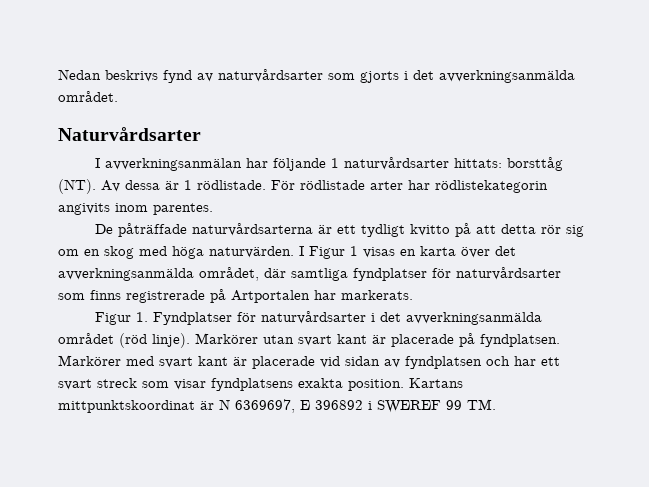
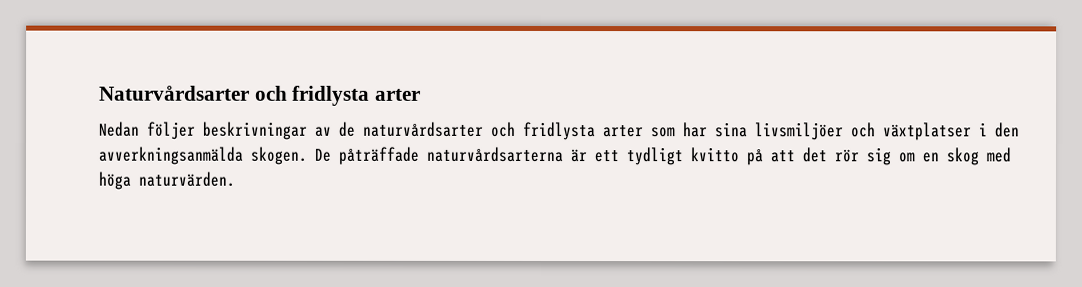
[58,69,575,83] [58,91,118,102] [58,127,201,141] [94,157,563,171] [58,179,548,194] [58,203,213,215] Nedan beskrivs fynd av naturvårdsarter som gjorts i det avverkningsanmälda området. // Naturvårdsarter // I avverkningsanmälan har följande 1 naturvårdsarter hittats: borsttåg (NT). Av dessa är 1 rödlistade. För rödlistade arter har rödlistekategorin angivits inom parentes. // -> [99,85,422,106] [99,121,1020,141] [98,146,307,165] Naturvårdsarter och fridlysta arter // Nedan följer beskrivningar av de naturvårdsarter och fridlysta arter som har sina livsmiljöer och växtplatser i den avverkningsanmälda skogen.
[500,224,536,234] detta -> [802,147,827,163] det
[299,246,516,259] [58,267,561,281] [58,289,413,303] [94,311,542,325] [58,333,560,348] [58,355,560,369] [58,378,463,391] [58,399,496,413] I Figur 1 visas en karta över det avverkningsanmälda området, där samtliga fyndplatser för naturvårdsarter som finns registrerade på Artportalen har markerats. // Figur 1. Fyndplatser för naturvårdsarter i det avverkningsanmälda området (röd linje). Markörer utan svart kant är placerade på fyndplatsen. Markörer med svart kant är placerade vid sidan av fyndplatsen och har ett svart streck som visar fyndplatsens exakta position. Kartans mittpunktskoordinat är N 6369697, E 396892 i SWEREF 99 TM. -> (235, 179) none

